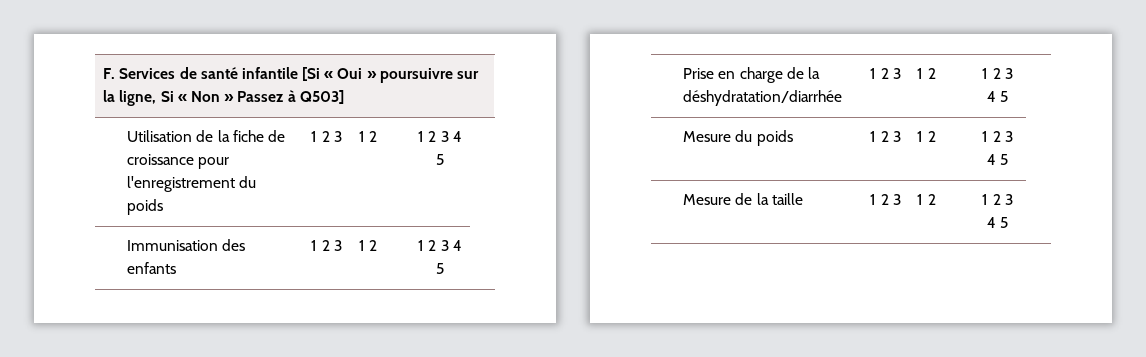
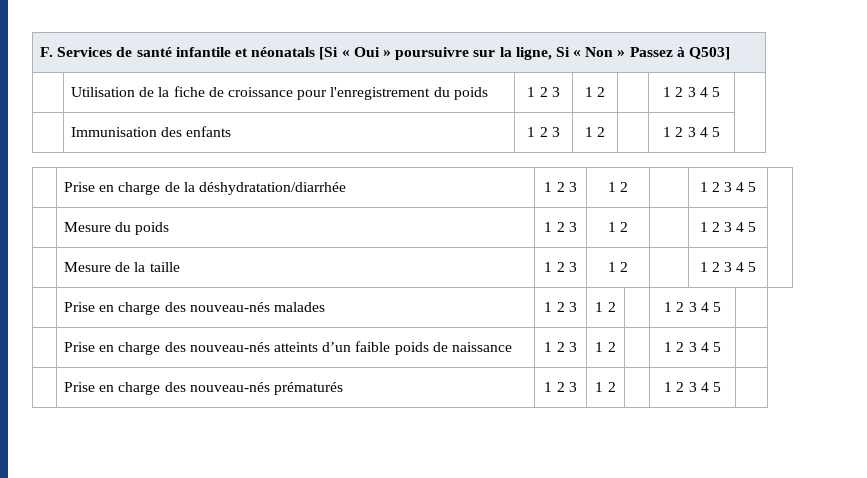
(298, 73) none -> [235,47,316,57] et néonatals
(1009, 222) none -> [64,302,326,315] [544,302,577,312] [595,302,616,312] [664,302,721,312] [64,341,512,355] [544,342,577,352] [595,342,616,352] [664,342,721,352] [64,382,344,395] [544,382,577,392] [595,382,616,392] [664,382,721,392] // | Prise en charge des nouveau-nés malades | 1 2 3 | 1 2 | | 1 2 3 4 5 | // | Prise en charge des nouveau-nés atteints d’un faible poids de naissance | 1 2 3 | 1 2 | | 1 2 3 4 5 | // | Prise en charge des nouveau-nés prématurés | 1 2 3 | 1 2 | | 1 2 3 4 5 |

